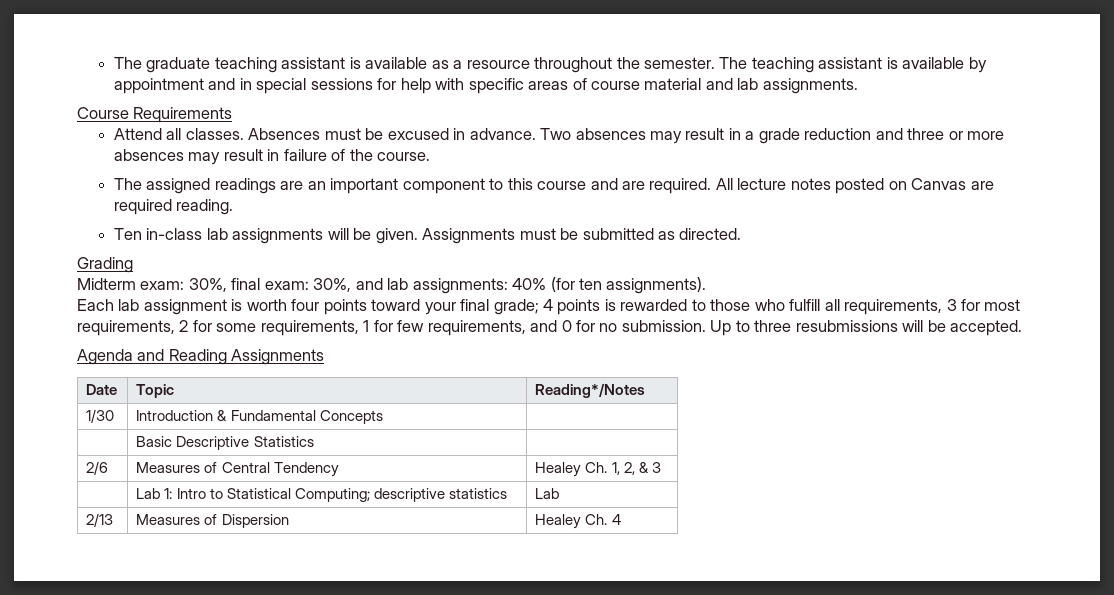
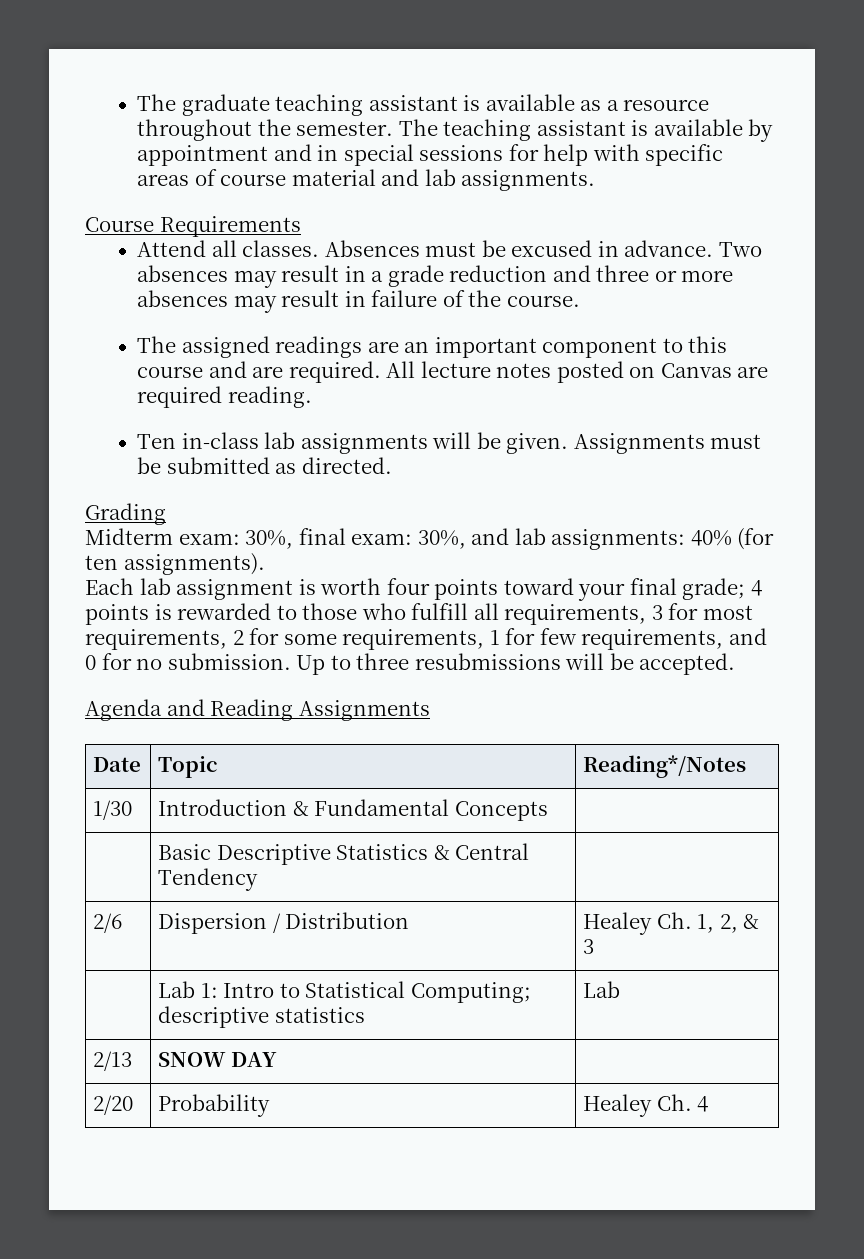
[86,461,109,475] [136,462,339,477] | // 2/6 | Measures of Central Tendency -> [433,843,530,860] [158,868,259,891] [93,913,123,933] [158,912,410,934] & Central Tendency | // 2/6 | Dispersion / Distribution
[136,514,289,528] Measures of Dispersion -> [158,1052,277,1067] [93,1095,134,1115] [158,1094,271,1117] SNOW DAY | // 2/20 | Probability

